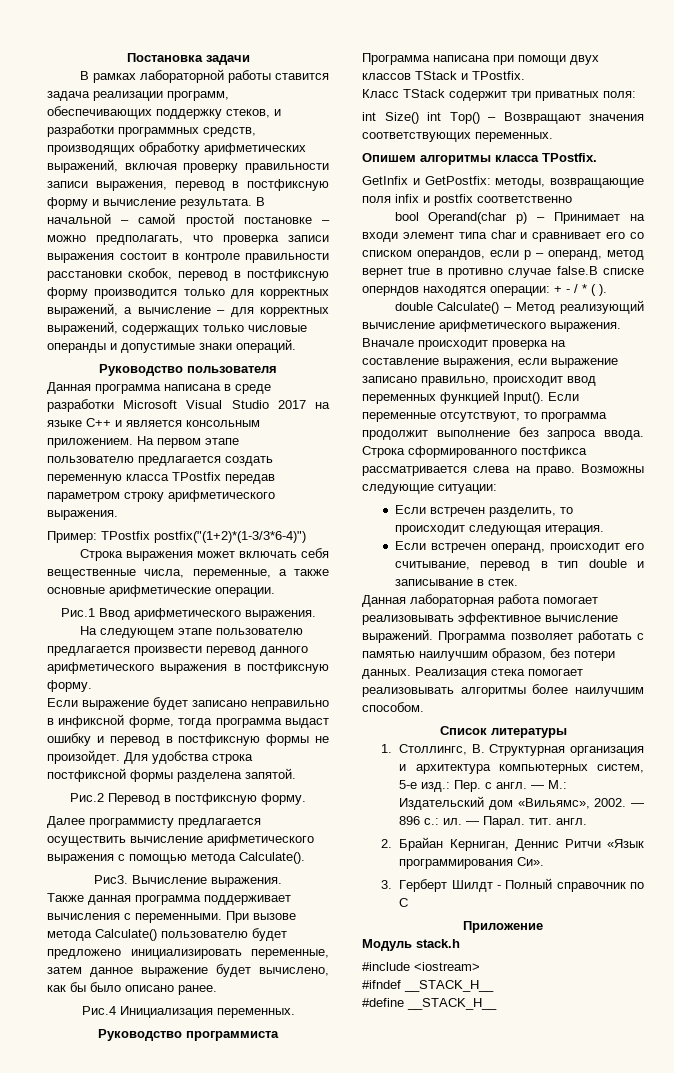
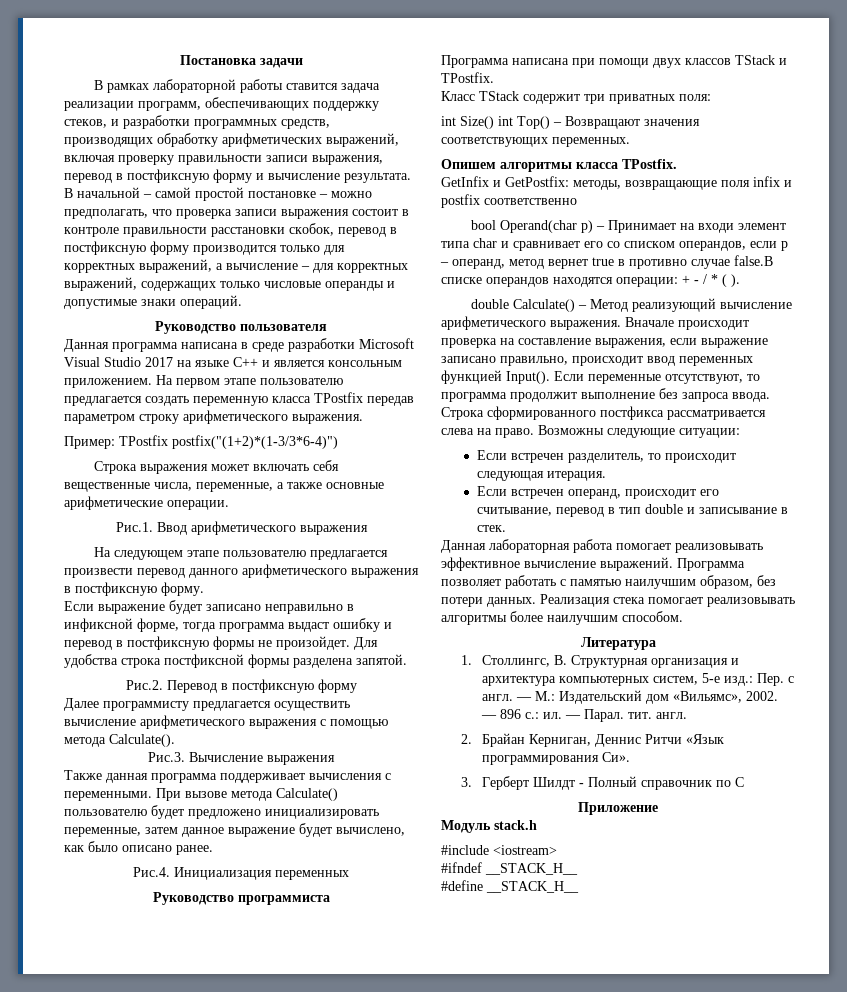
[60,608,95,617] Рис.1 -> [115,522,153,532] Рис.1.
[244,610,316,620] выражения. -> [299,525,368,535] выражения
[70,793,104,802] Рис.2 -> [125,680,163,690] Рис.2.
[261,793,306,805] форму. -> [317,679,357,693] форму
[94,875,282,887] Рис3. Вычисление выражения. -> [148,752,335,765] Рис.3. Вычисление выражения
[70,982,86,992] бы -> (84, 848) none
[81,1006,295,1018] Рис.4 Инициализация переменных. -> [133,867,349,880] Рис.4. Инициализация переменных
[362,286,419,296] оперндов -> [486,277,549,287] операндов
[489,507,557,517] разделить, -> [567,453,644,463] разделитель,
[439,726,567,738] Список литературы -> [580,637,656,650] Литература

